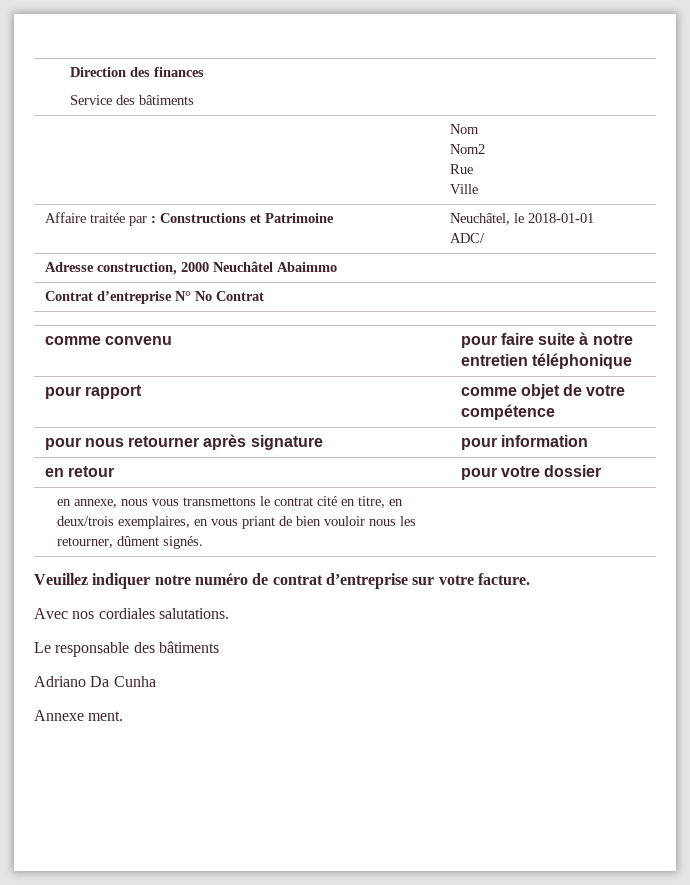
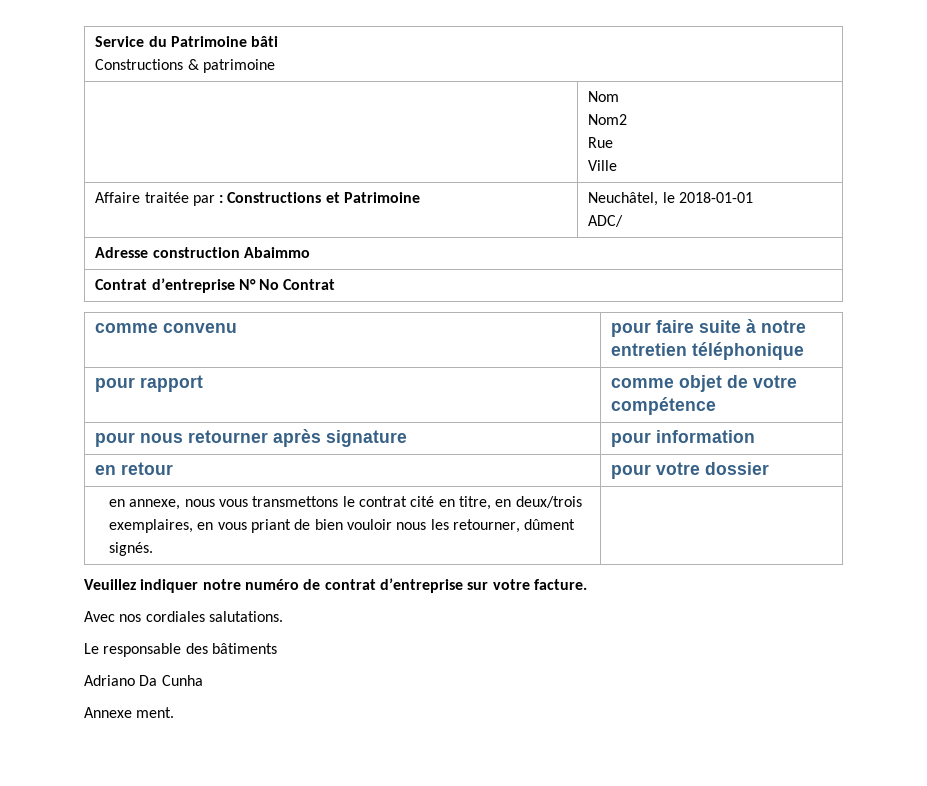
[70,67,205,77] [70,95,195,105] Direction des finances // Service des bâtiments -> [95,36,279,47] [95,59,275,73] Service du Patrimoine bâti // Constructions & patrimoine
[96,261,273,275] construction, 2000 Neuchâtel -> [152,247,240,258] construction

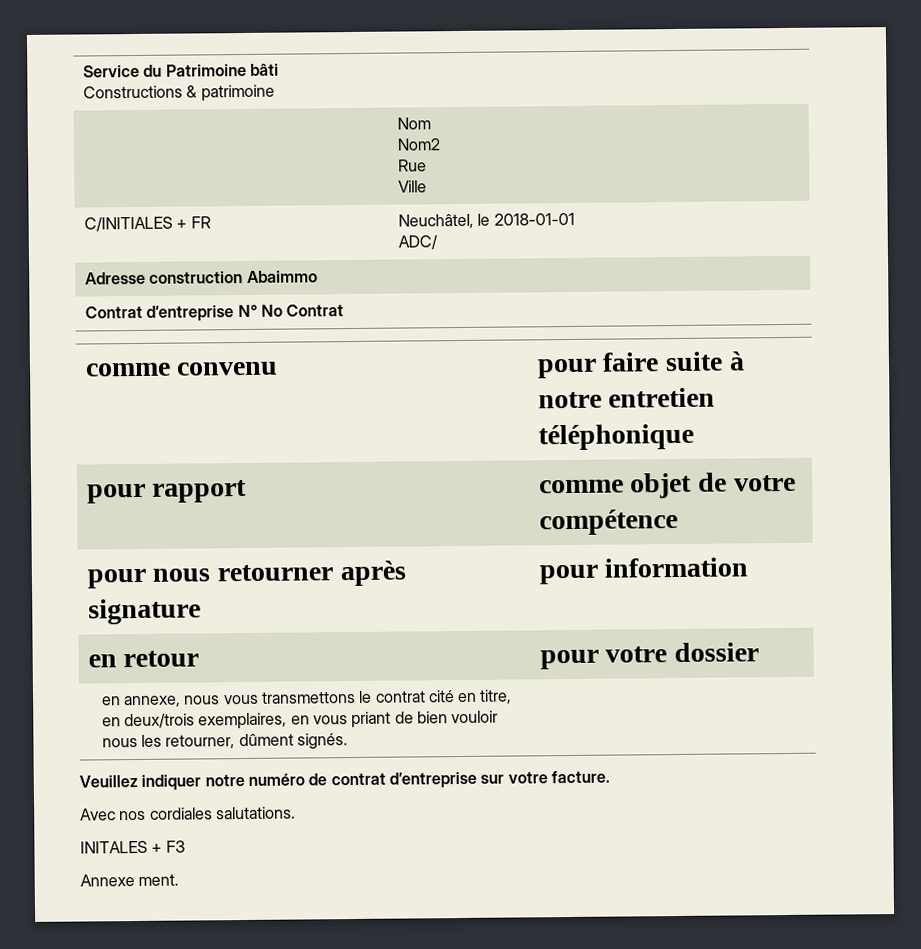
[95,192,421,206] Affaire traitée par : Constructions et Patrimoine -> [83,216,211,232] C/INITIALES + FR
[84,643,277,657] [84,675,203,686] Le responsable des bâtiments // Adriano Da Cunha -> [80,840,186,854] INITALES + F3

